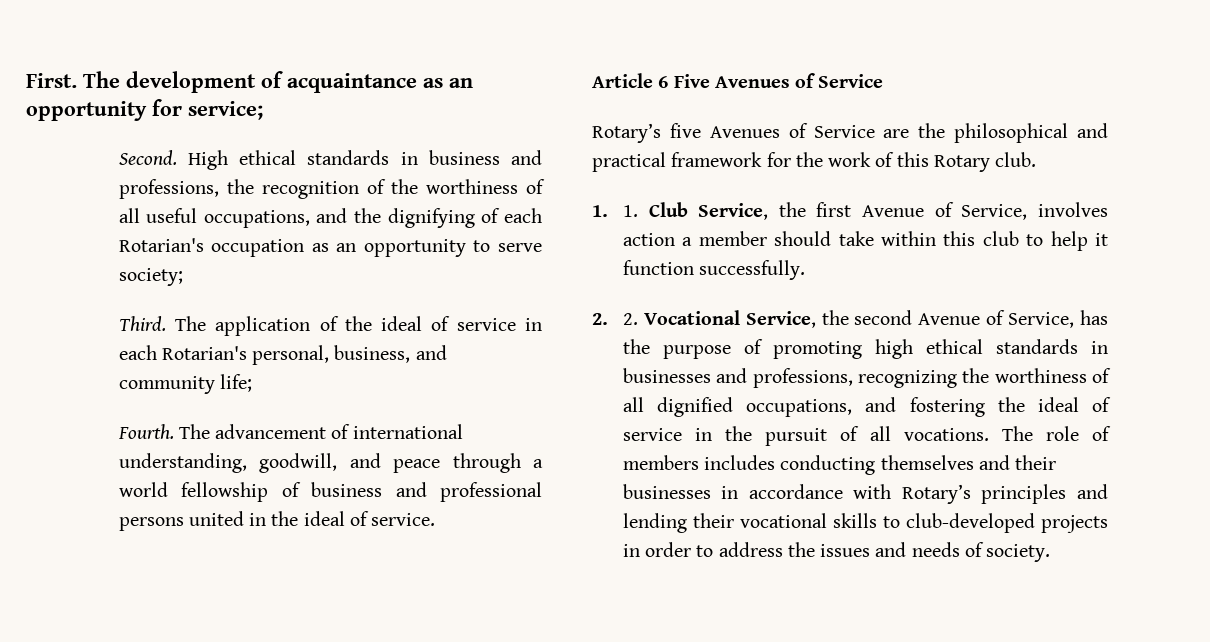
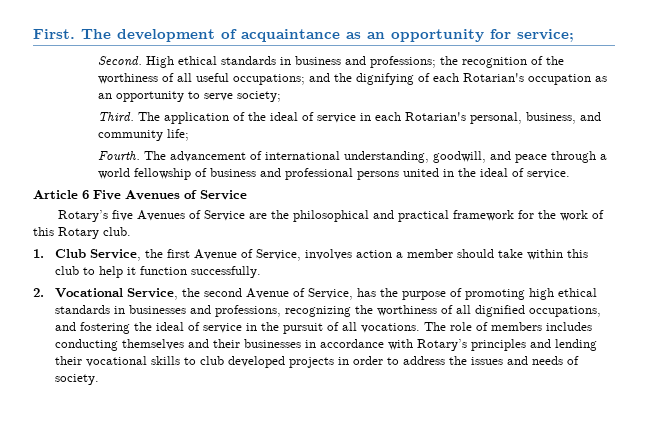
[118,179,219,199] professions, -> [369,56,436,68] professions;
[203,210,310,228] occupations, -> [232,74,305,85] occupations;
[622,205,638,217] 1. -> (44, 253) none
[622,313,638,325] 2. -> (44, 292) none
[905,513,1035,533] club-developed -> [199,356,285,368] club developed

